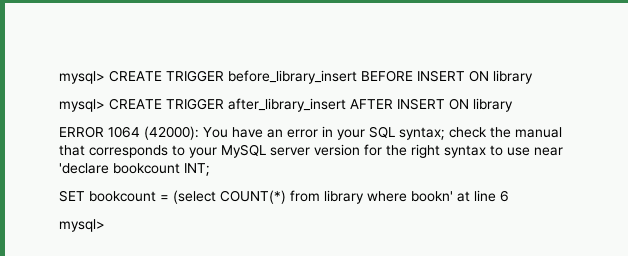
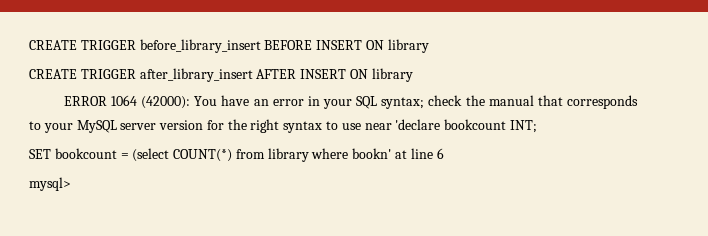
[59,71,105,84] mysql> -> (29, 45) none
[59,99,105,112] mysql> -> (429, 46) none

